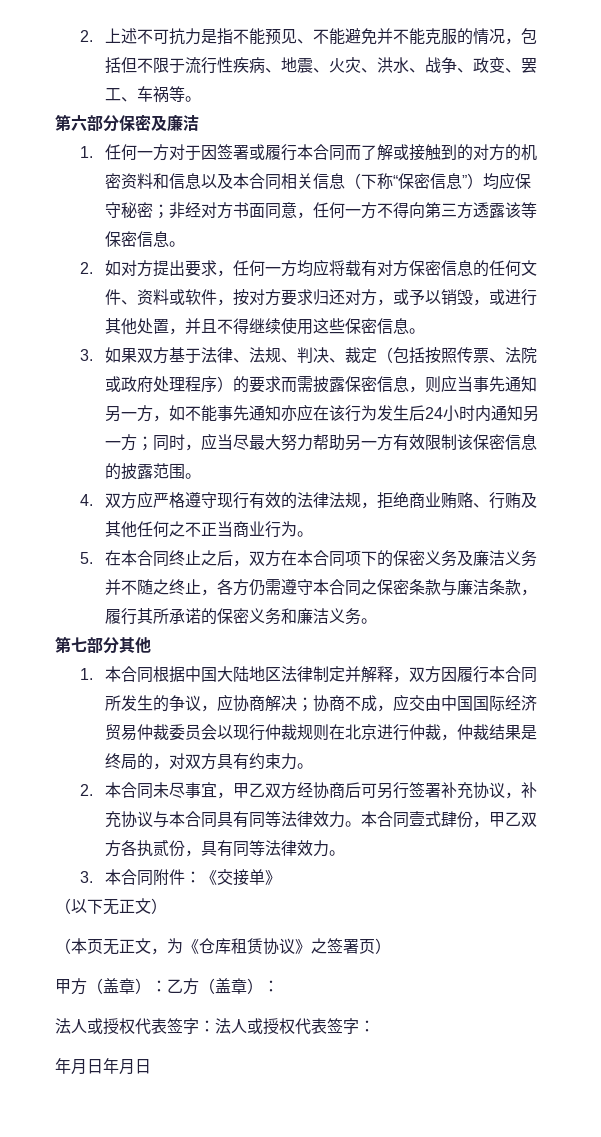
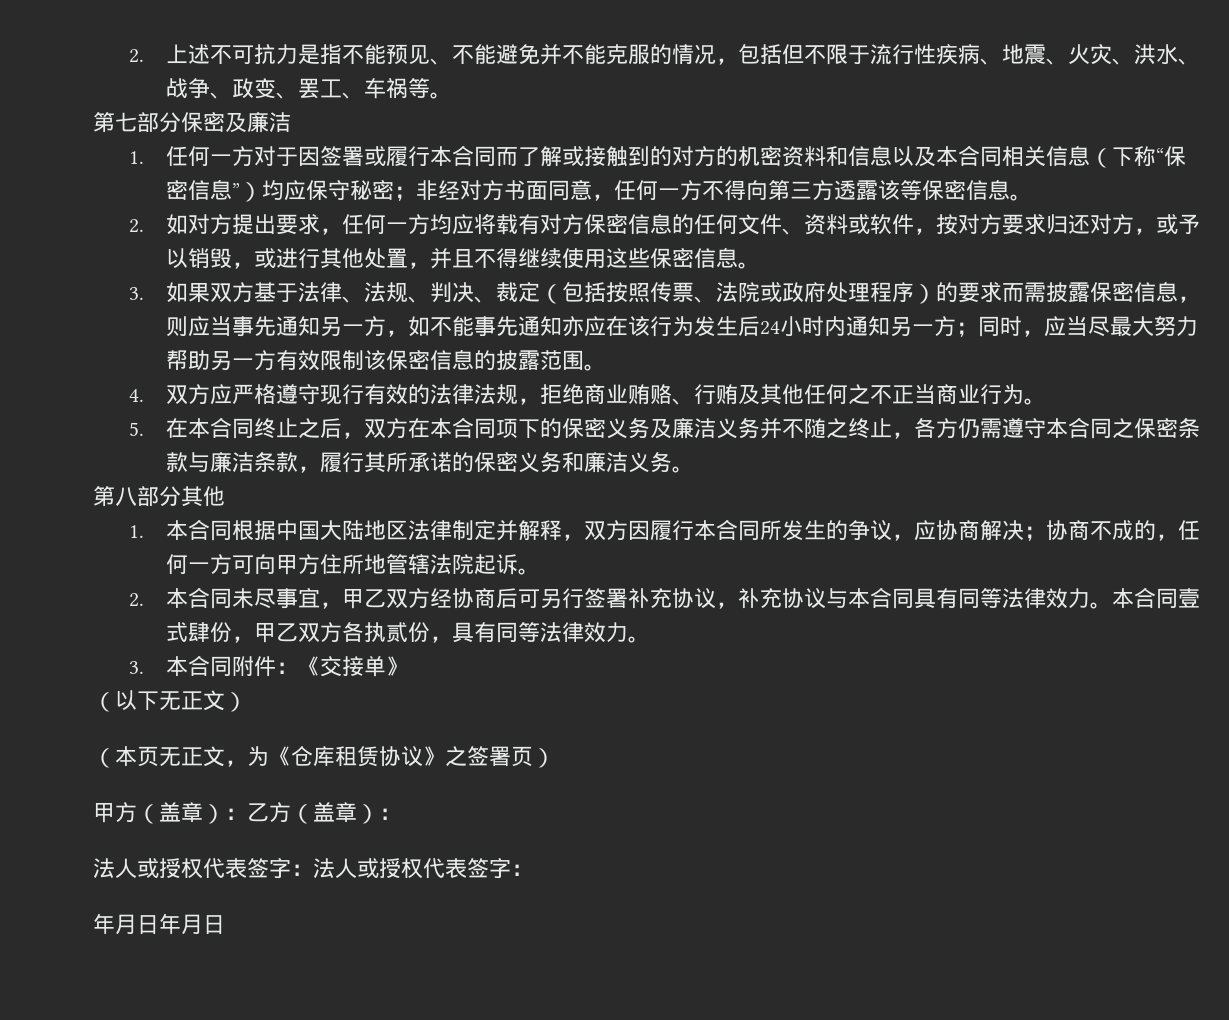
[71,115,87,131] 六 -> [115,112,137,132] 七
[71,637,87,652] 七 -> [115,487,137,507] 八
[377,694,538,712] [105,724,538,741] [105,753,298,770] ，应交由中国国际经济贸易仲裁委员会以现行仲裁规则在北京进行仲裁，仲裁结果是终局的，对双方具有约束力 -> [1133,520,1200,541] [165,554,518,575] 的，任何一方可向甲方住所地管辖法院起诉

